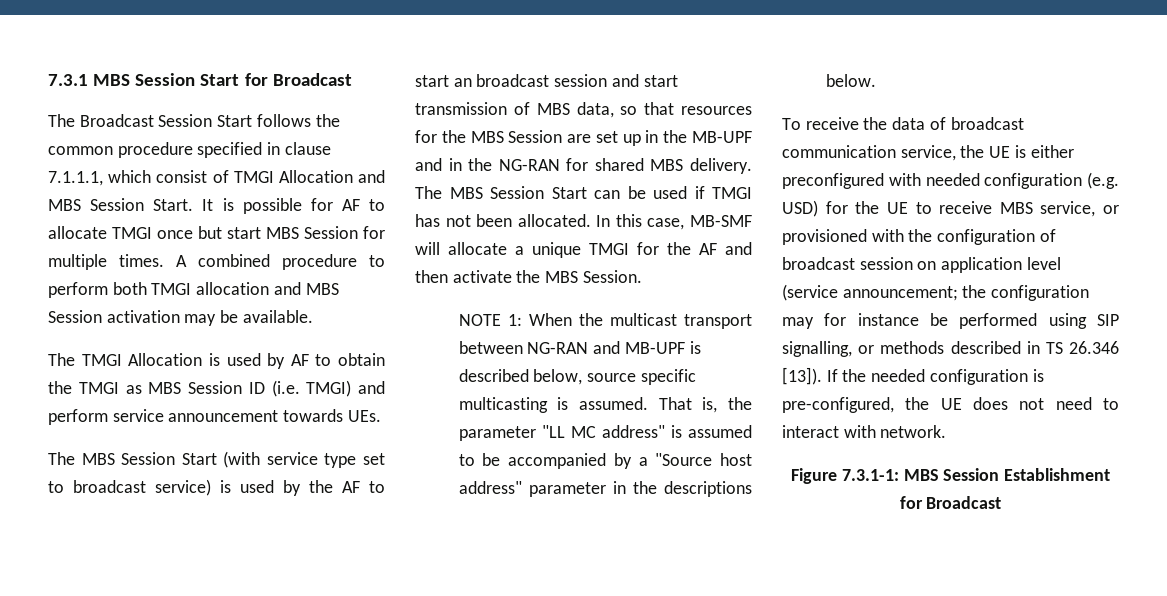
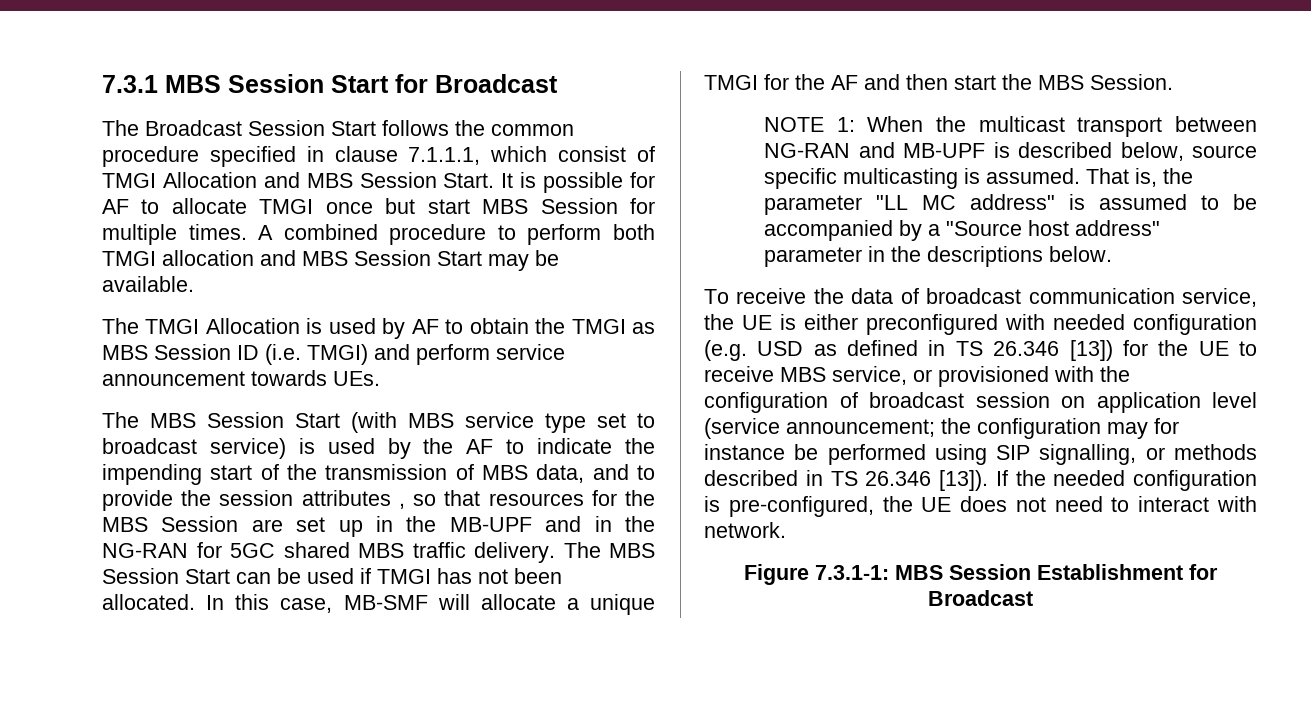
[106,310,180,323] activation -> [437,251,482,266] Start
(261, 459) none -> [408,413,454,428] MBS
[415,74,678,87] [415,102,614,118] start an broadcast session and start transmission of MBS data, -> [537,438,656,454] [102,464,655,485] [102,490,405,511] indicate the impending start of the transmission of MBS data, and to provide the session attributes ,
(589, 164) none -> [230,543,275,558] 5GC
(684, 165) none -> [412,542,466,558] traffic
[452,270,512,283] activate -> [954,75,996,90] start
[782,200,818,217] USD) -> [757,340,1113,361] USD as defined in TS 26.346 [13])

